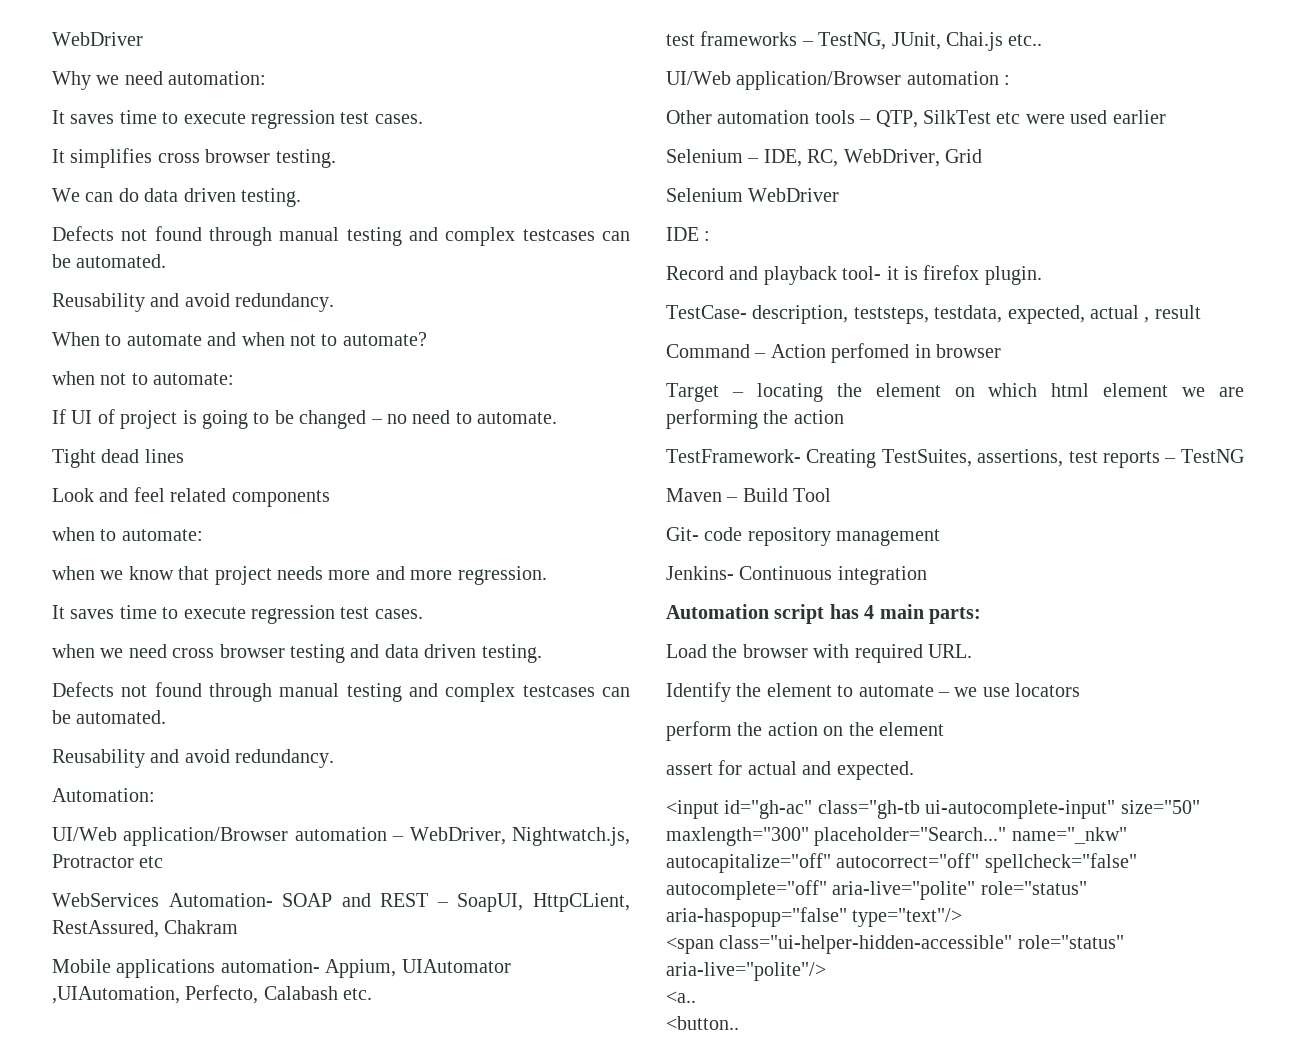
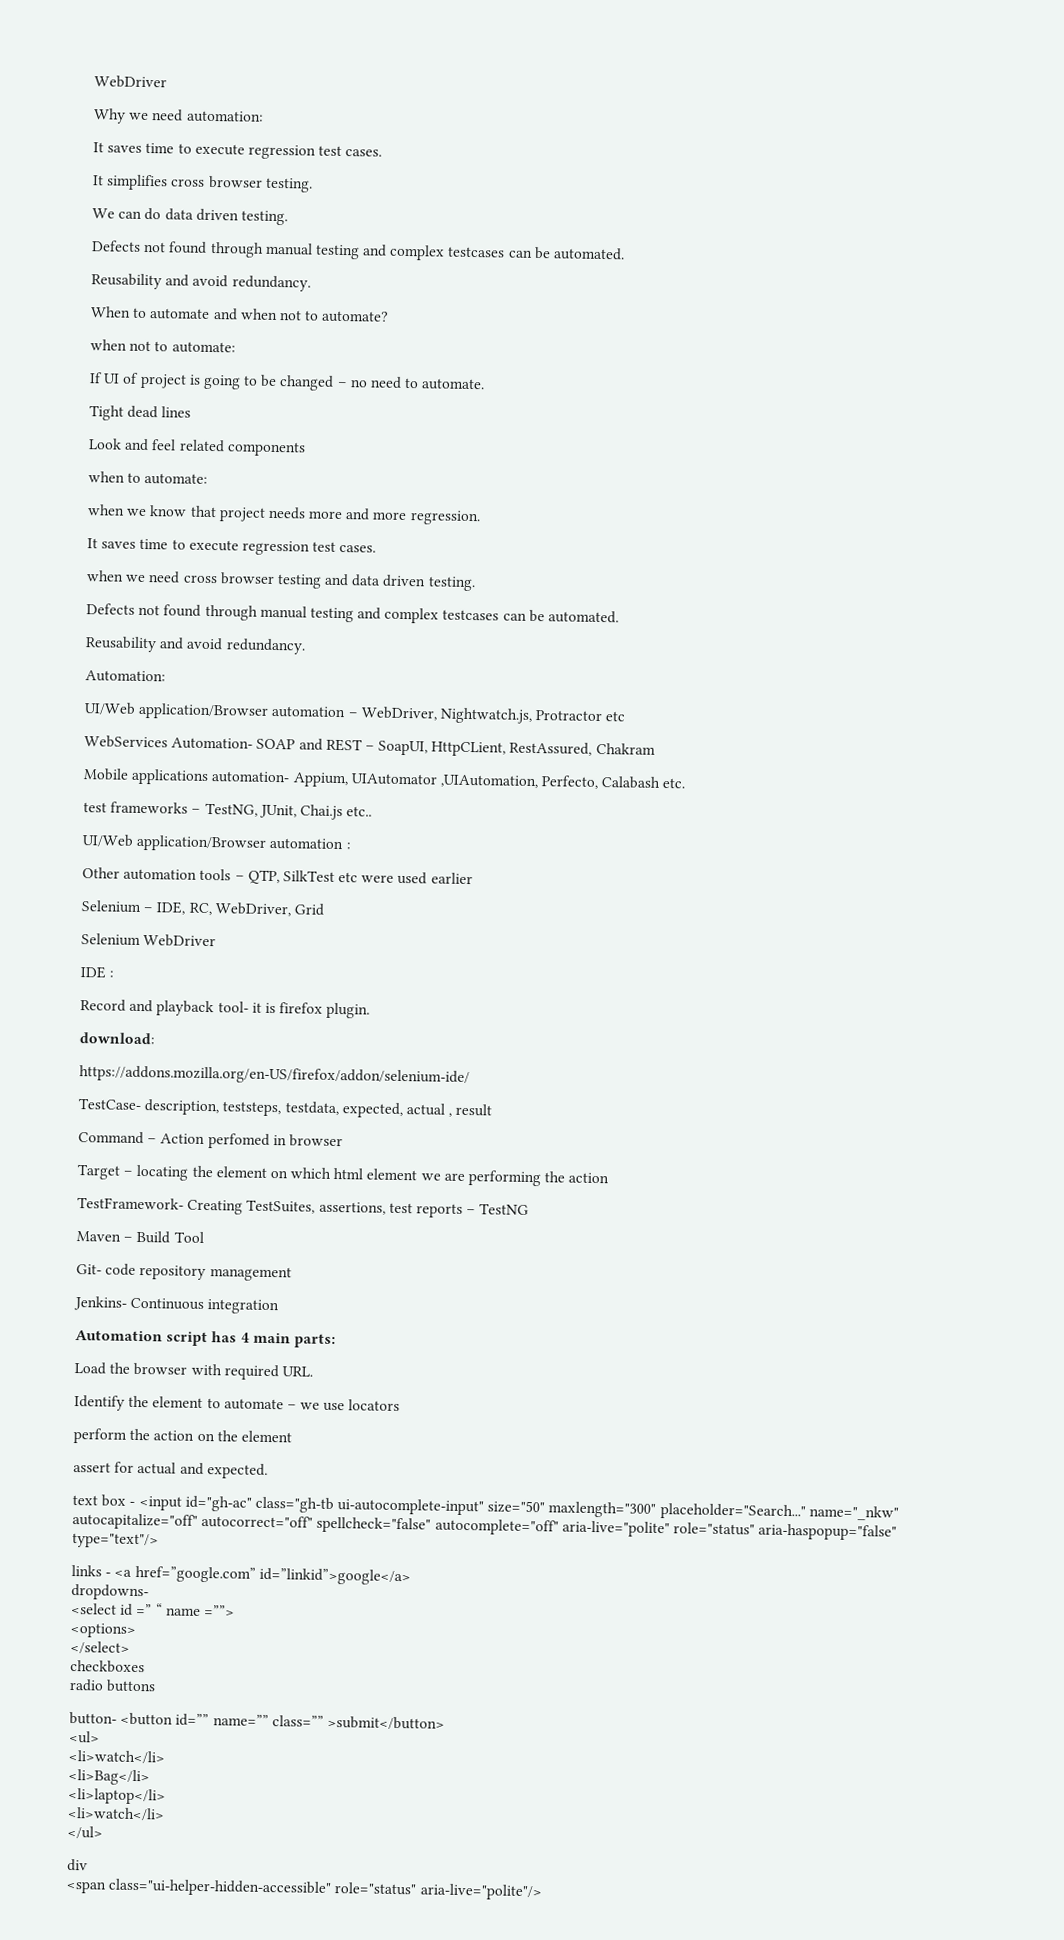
(1042, 275) none -> [79,1032,155,1045] [79,1065,470,1087] // download: // https://addons.mozilla.org/en-US/firefox/addon/selenium-ide/
(914, 770) none -> [72,1494,136,1507] text box -
(963, 917) none -> [71,1565,411,1586] [71,1584,149,1601] [71,1602,235,1617] [70,1622,136,1638] [70,1640,130,1654] [70,1659,145,1674] [69,1678,157,1693] [69,1711,445,1730] [69,1730,100,1744] [68,1749,165,1764] [68,1768,150,1786] [68,1787,166,1805] [67,1806,165,1821] [67,1825,103,1839] [67,1858,88,1872] // links - <a href=”google.com” id=”linkid”>google</a> // dropdowns- // <select id =” “ name =””> // <options> // </select> // checkboxes // radio buttons // button- <button id=”” name=”” class=”” >submit</button> // <ul> // <li>watch</li> // <li>Bag</li> // <li>laptop</li> // <li>watch</li> // </ul> // div
[666,991,696,1003] [666,1016,739,1030] // <a.. // <button.. -> (542, 1892) none

